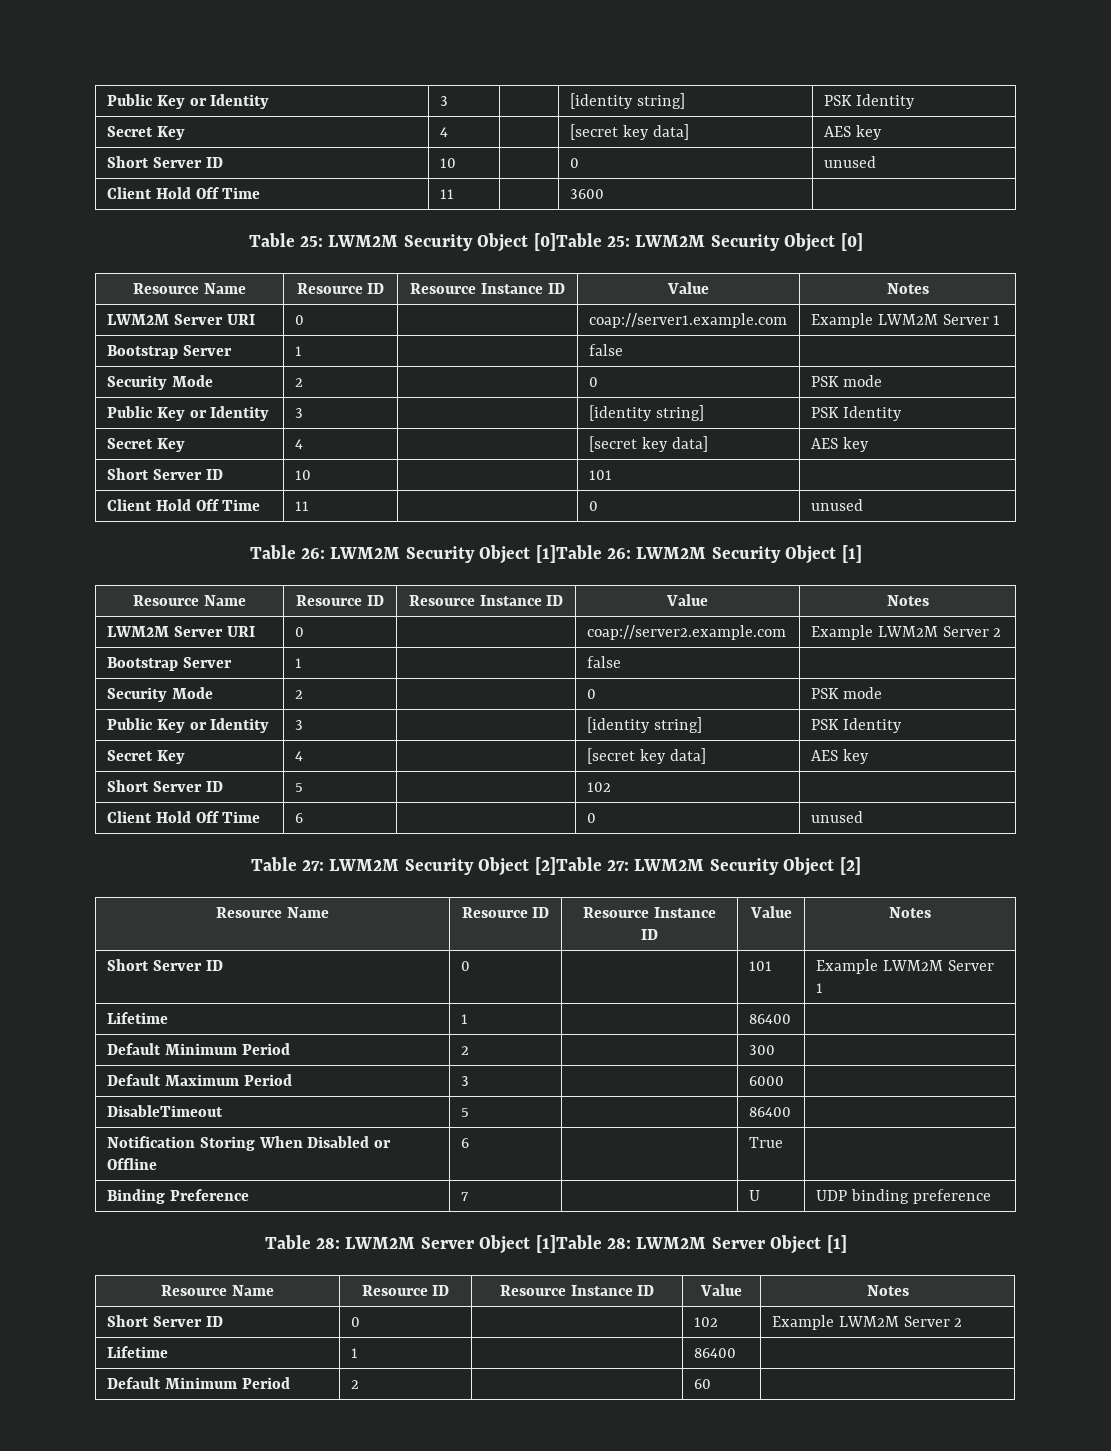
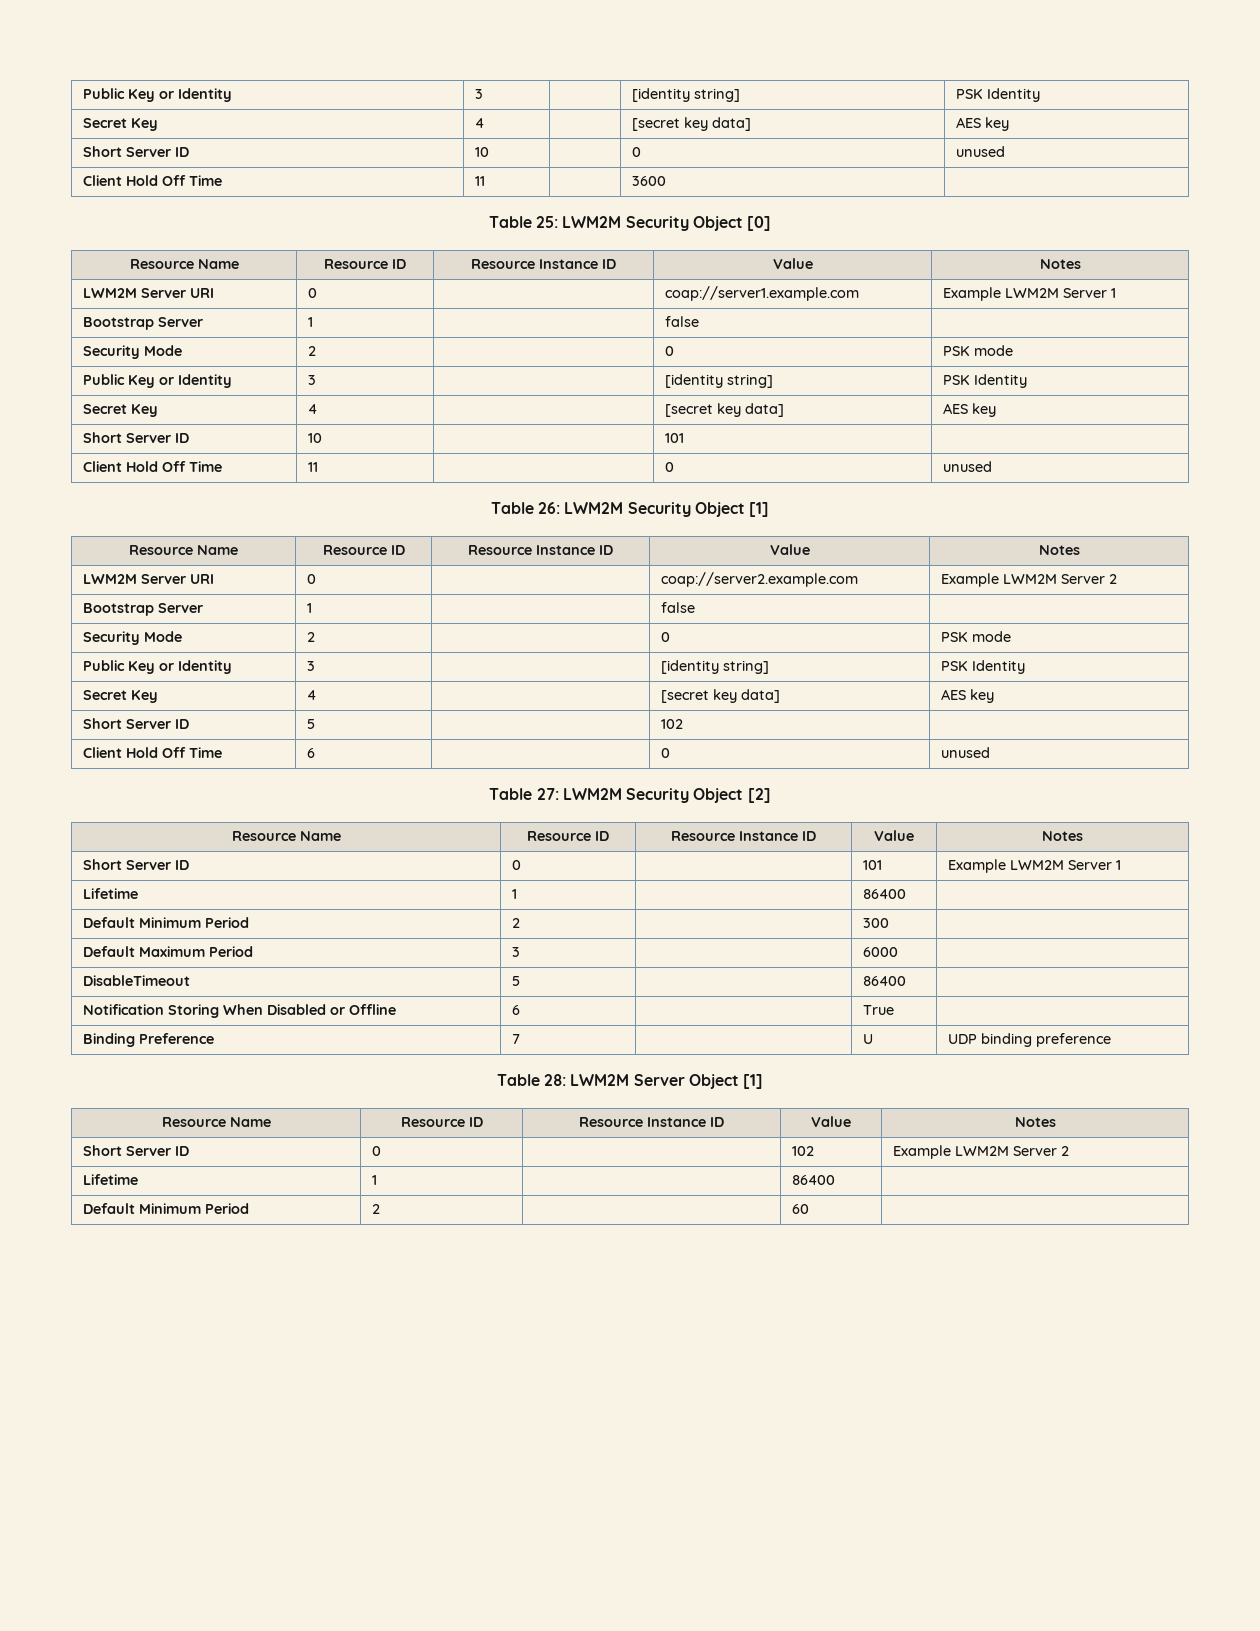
[533,233,836,252] [0]Table 25: LWM2M Security Object -> (743, 223) none
[535,545,837,564] [1]Table 26: LWM2M Security Object -> (745, 509) none
[534,857,835,876] [2]Table 27: LWM2M Security Object -> (744, 795) none
[535,1235,822,1254] [1]Table 28: LWM2M Server Object -> (739, 1081) none

